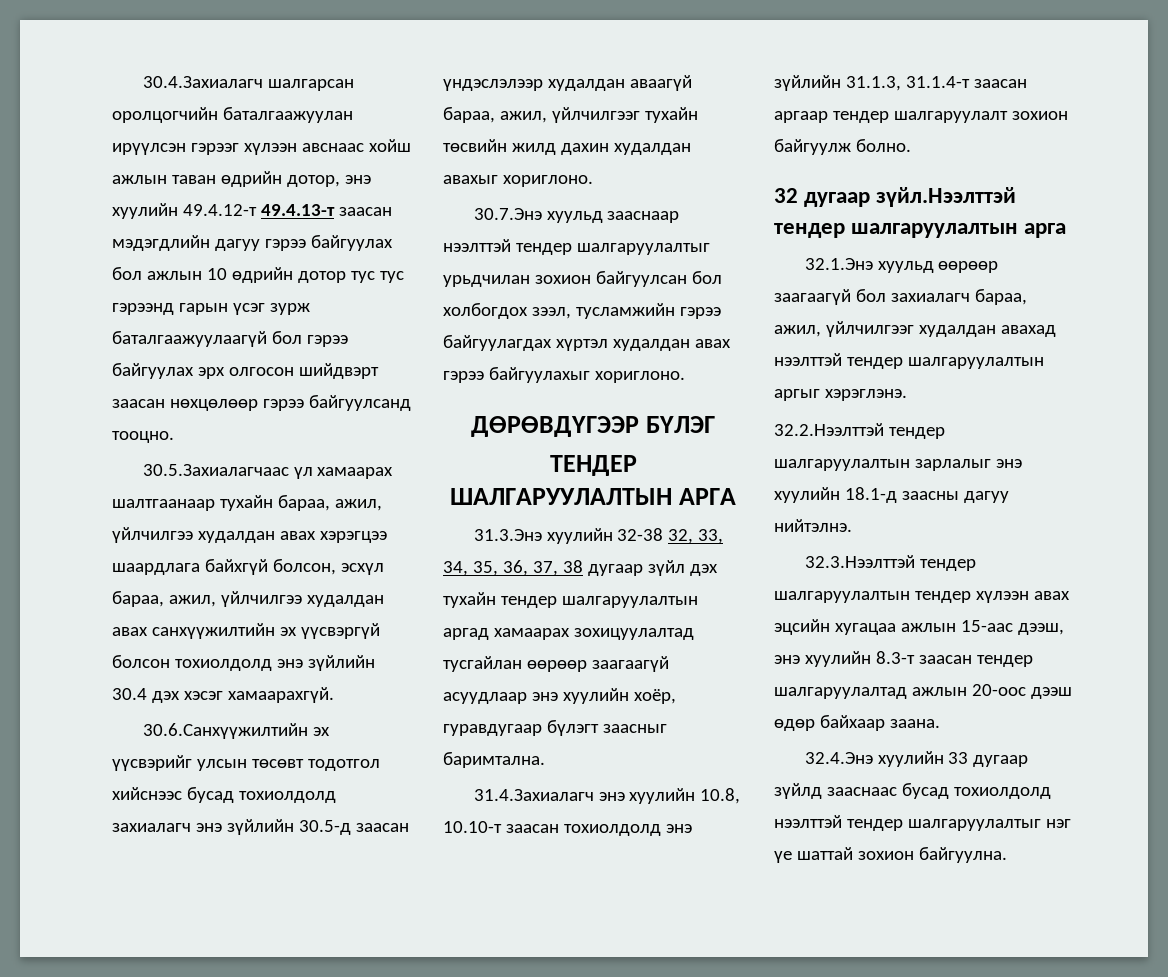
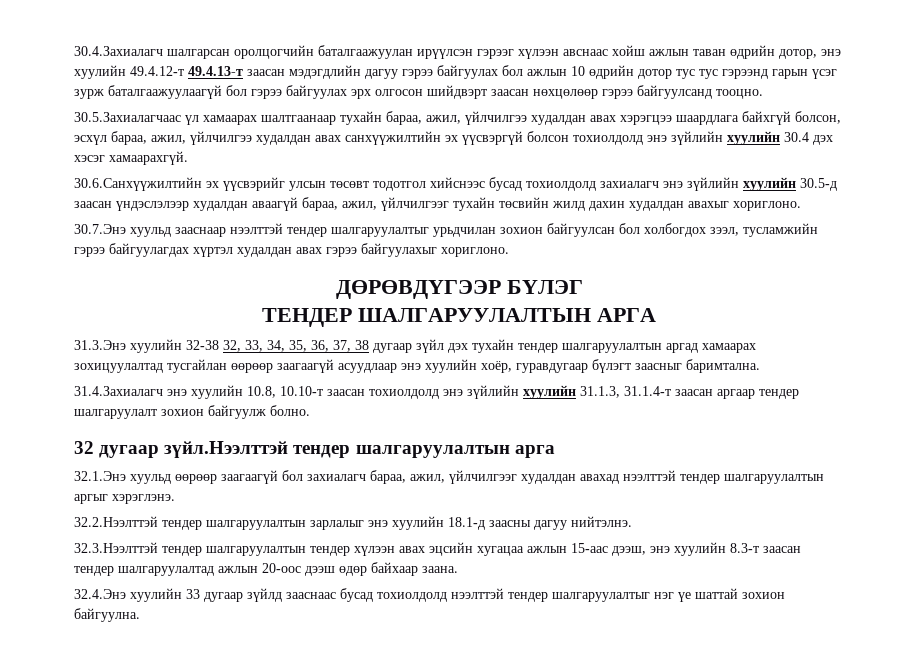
(375, 663) none -> [727,131,780,145] хуулийн
(294, 827) none -> [743,177,796,191] хуулийн
(841, 83) none -> [523,385,576,399] хуулийн

